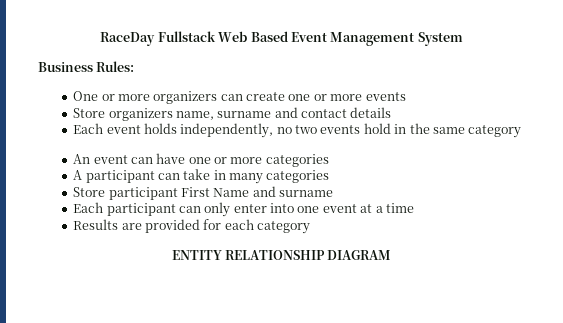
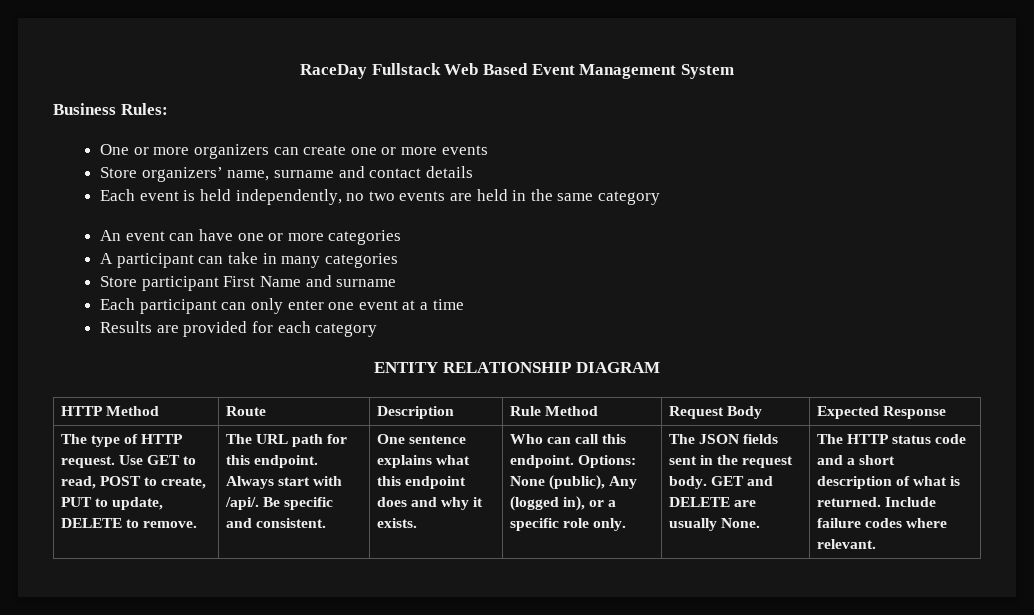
[108,108,173,121] organizers -> [141,167,223,182] organizers’
[143,123,177,134] holds -> [183,189,232,201] is held
[363,123,391,134] hold -> [450,189,508,201] are held
[270,203,295,213] into -> (324, 305) none
(392, 255) none -> [60,406,159,416] [225,406,266,416] [376,406,454,419] [509,406,598,416] [668,406,762,419] [816,406,946,419] [60,434,184,447] [60,455,197,468] [60,476,207,489] [60,497,164,510] [60,518,198,528] [225,434,348,447] [225,455,318,468] [225,476,343,489] [224,497,334,510] [225,518,326,528] [376,434,466,444] [376,455,470,468] [376,476,466,489] [376,497,484,510] [376,518,417,528] [509,434,627,444] [509,455,636,468] [509,475,638,490] [509,496,617,511] [509,518,627,531] [668,434,779,444] [668,455,794,468] [668,476,774,489] [668,497,756,507] [668,518,760,531] [816,434,967,444] [816,455,896,465] [816,476,961,489] [816,497,936,507] [816,518,948,528] [816,539,876,549] // HTTP Method | Route | Description | Rule Method | Request Body | Expected Response // The type of HTTP request. Use GET to read, POST to create, PUT to update, DELETE to remove. | The URL path for this endpoint. Always start with /api/. Be specific and consistent. | One sentence explains what this endpoint does and why it exists. | Who can call this endpoint. Options: None (public), Any (logged in), or a specific role only. | The JSON fields sent in the request body. GET and DELETE are usually None. | The HTTP status code and a short description of what is returned. Include failure codes where relevant.

